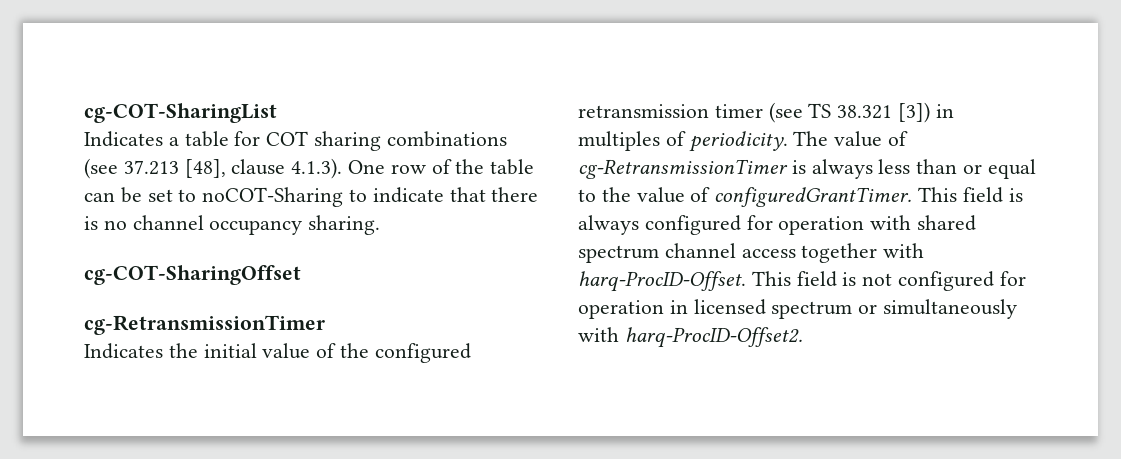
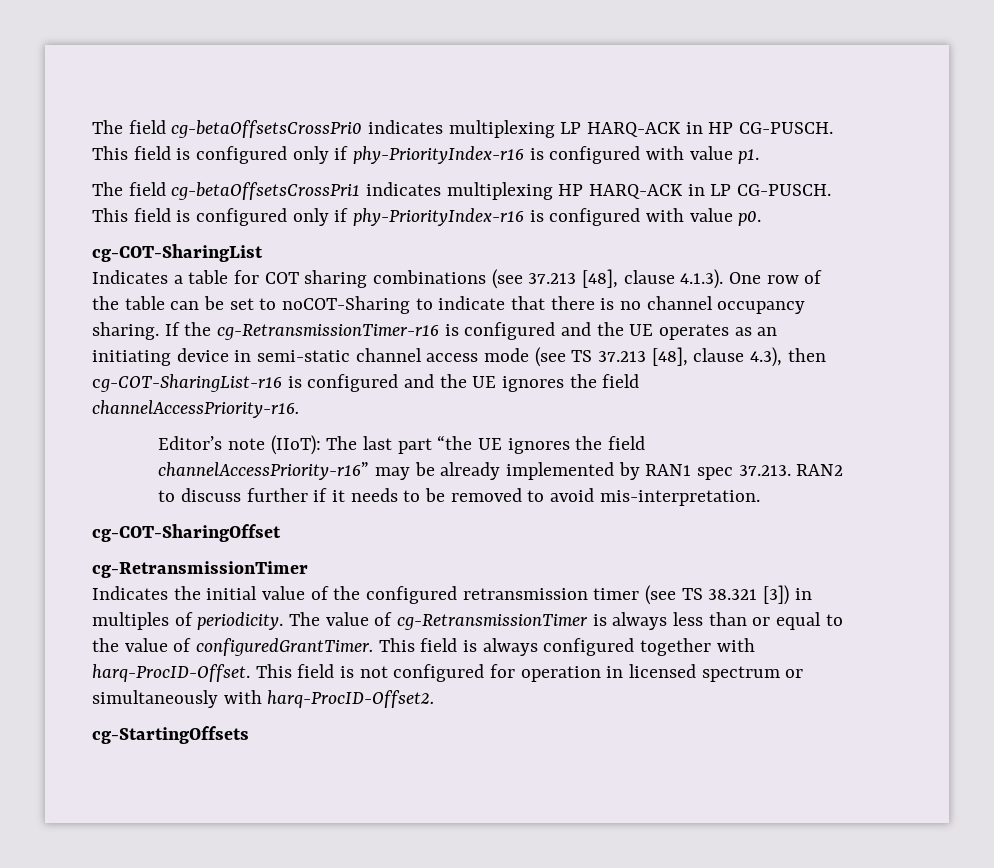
(84, 113) none -> [92,120,834,138] [92,146,760,164] [92,182,832,200] [92,208,762,226] The field cg-betaOffsetsCrossPri0 indicates multiplexing LP HARQ-ACK in HP CG-PUSCH. This field is configured only if phy-PriorityIndex-r16 is configured with value p1. // The field cg-betaOffsetsCrossPri1 indicates multiplexing HP HARQ-ACK in LP CG-PUSCH. This field is configured only if phy-PriorityIndex-r16 is configured with value p0. //
(381, 225) none -> [164,322,778,340] [92,347,826,367] [92,374,640,392] [92,400,299,418] [158,435,645,455] [158,462,844,480] [158,488,760,506] If the cg-RetransmissionTimer-r16 is configured and the UE operates as an initiating device in semi-static channel access mode (see TS 37.213 [48], clause 4.3), then cg-COT-SharingList-r16 is configured and the UE ignores the field channelAccessPriority-r16. // Editor’s note (IIoT): The last part “the UE ignores the field channelAccessPriority-r16” may be already implemented by RAN1 spec 37.213. RAN2 to discuss further if it needs to be removed to avoid mis-interpretation.
[746,215,977,235] [578,243,796,263] for operation with shared spectrum channel access -> (635, 647) none
(803, 337) none -> [92,726,249,744] // cg-StartingOffsets

